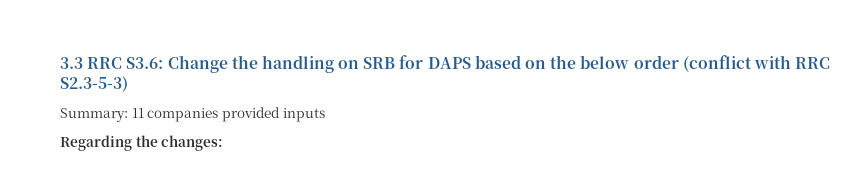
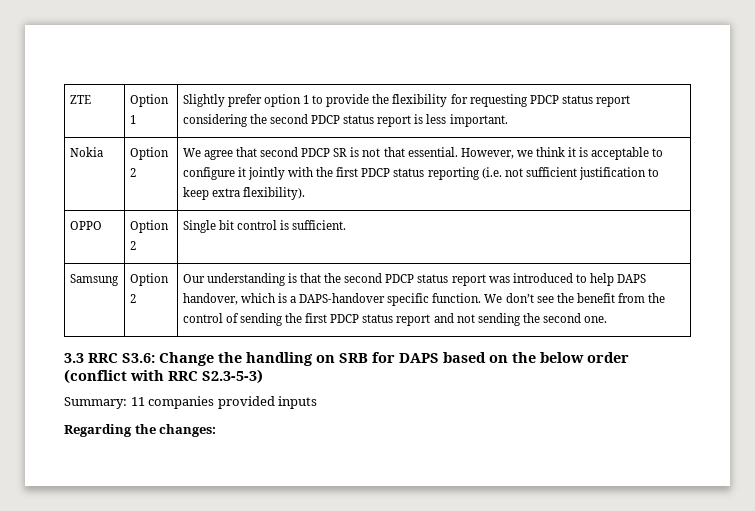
(60, 63) none -> [69,95,91,104] [129,94,169,107] [129,115,136,124] [182,94,630,107] [182,114,508,127] [69,147,103,157] [129,147,169,160] [129,168,136,177] [182,147,664,160] [182,167,660,180] [182,187,305,200] [69,221,102,230] [129,220,169,233] [129,241,136,250] [182,220,347,233] [69,274,119,286] [129,273,169,286] [129,294,136,303] [182,273,647,286] [182,293,666,306] [182,313,608,326] ZTE | Option 1 | Slightly prefer option 1 to provide the flexibility for requesting PDCP status report considering the second PDCP status report is less important. // Nokia | Option 2 | We agree that second PDCP SR is not that essential. However, we think it is acceptable to configure it jointly with the first PDCP status reporting (i.e. not sufficient justification to keep extra flexibility). // OPPO | Option 2 | Single bit control is sufficient. // Samsung | Option 2 | Our understanding is that the second PDCP status report was introduced to help DAPS handover, which is a DAPS-handover specific function. We don’t see the benefit from the control of sending the first PDCP status report and not sending the second one. //

